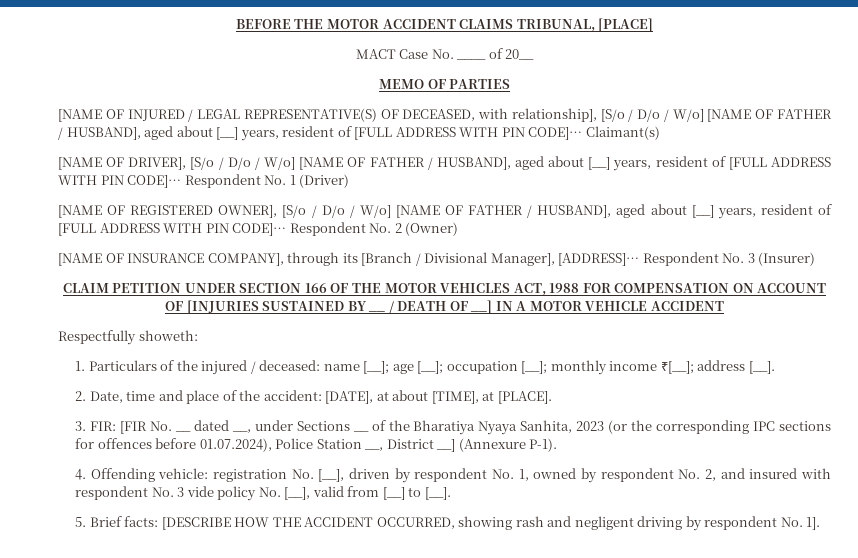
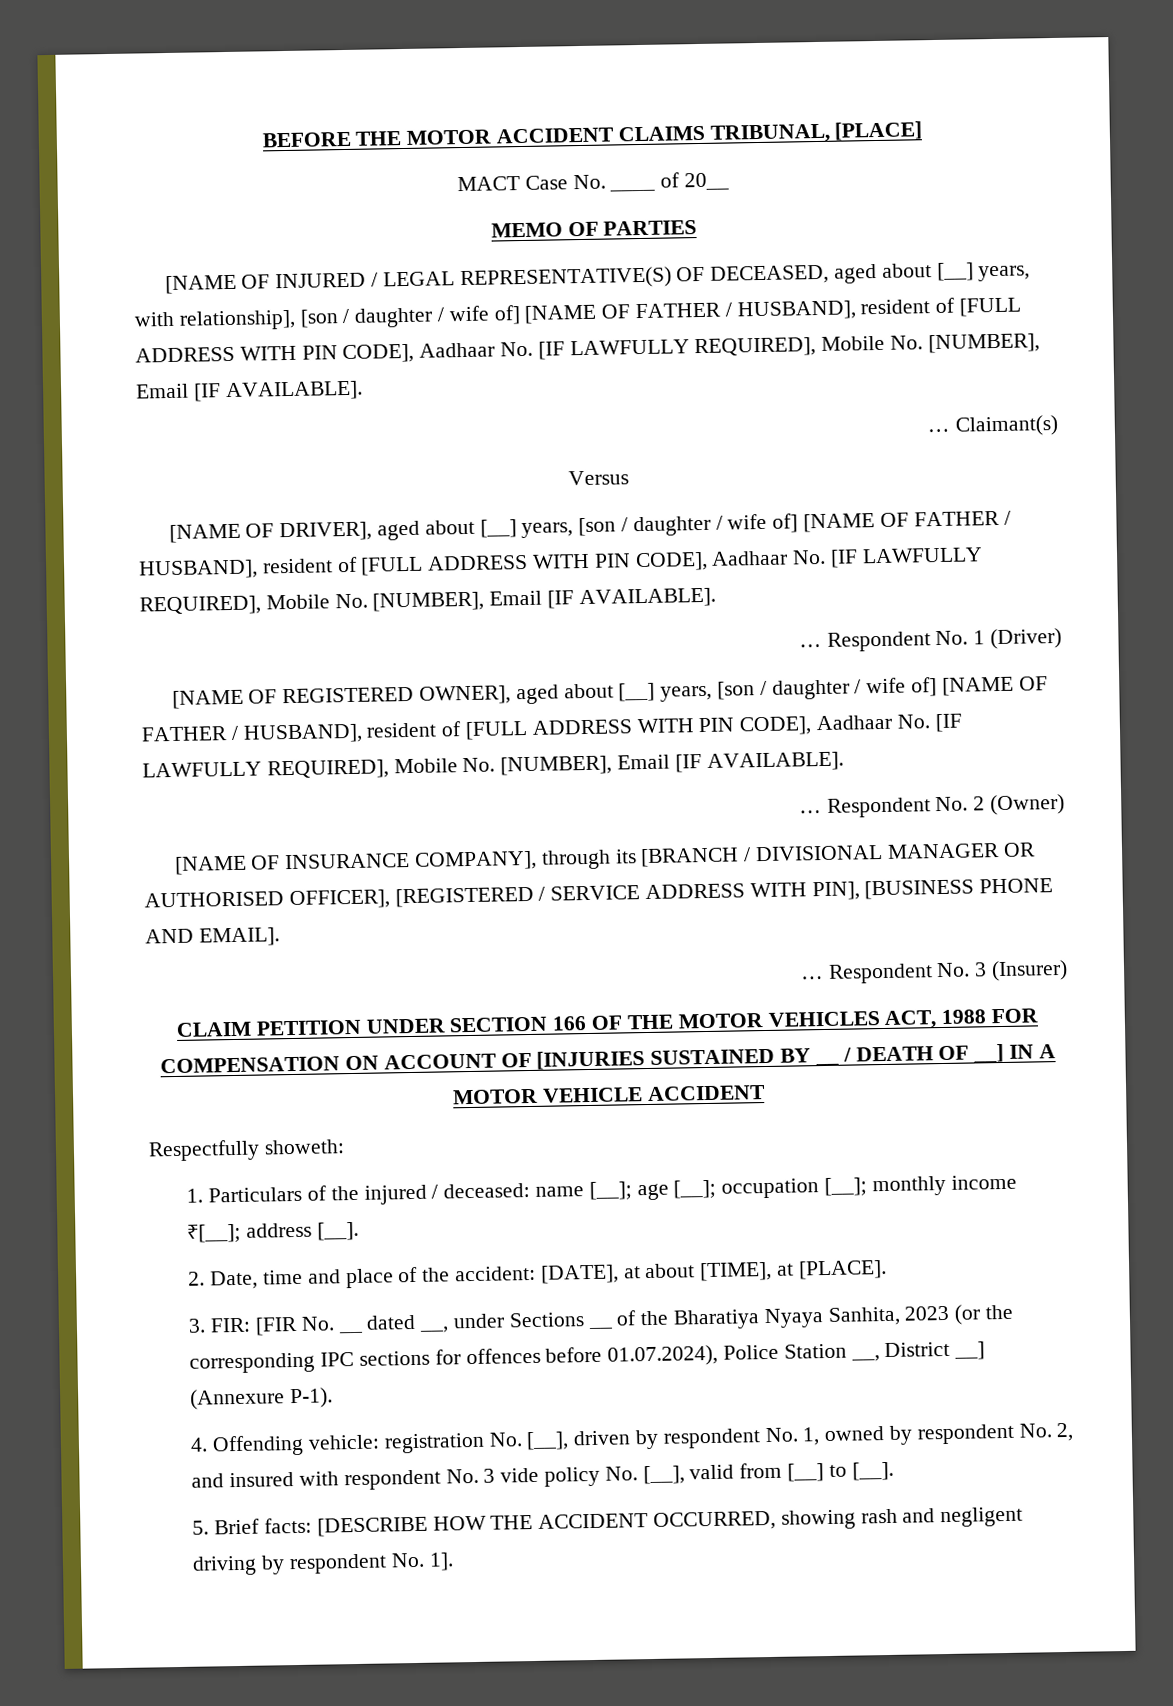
[478,108,832,122] [58,126,583,141] with relationship], [S/o / D/o / W/o] [NAME OF FATHER / HUSBAND], aged about [__] years, resident of [FULL ADDRESS WITH PIN CODE]… -> [834,262,1031,284] [134,297,1022,331] [135,333,1040,364] [136,380,363,402] [927,428,951,433] aged about [__] years, with relationship], [son / daughter / wife of] [NAME OF FATHER / HUSBAND], resident of [FULL ADDRESS WITH PIN CODE], Aadhaar No. [IF LAWFULLY REQUIRED], Mobile No. [NUMBER], Email [IF AVAILABLE]. // …
(660, 133) none -> [567,470,629,486] // Versus
[190,156,831,171] [58,175,182,188] [S/o / D/o / W/o] [NAME OF FATHER / HUSBAND], aged about [__] years, resident of [FULL ADDRESS WITH PIN CODE]… -> [377,510,1011,541] [139,547,983,580] [139,587,716,616] [798,643,822,648] aged about [__] years, [son / daughter / wife of] [NAME OF FATHER / HUSBAND], resident of [FULL ADDRESS WITH PIN CODE], Aadhaar No. [IF LAWFULLY REQUIRED], Mobile No. [NUMBER], Email [IF AVAILABLE]. // …
[282,204,832,219] [58,223,287,236] [S/o / D/o / W/o] [NAME OF FATHER / HUSBAND], aged about [__] years, resident of [FULL ADDRESS WITH PIN CODE]… -> [515,676,1048,705] [141,713,962,744] [142,751,844,780] [798,810,822,814] aged about [__] years, [son / daughter / wife of] [NAME OF FATHER / HUSBAND], resident of [FULL ADDRESS WITH PIN CODE], Aadhaar No. [IF LAWFULLY REQUIRED], Mobile No. [NUMBER], Email [IF AVAILABLE]. // …
[361,252,640,266] [Branch / Divisional Manager], [ADDRESS]… -> [640,842,1036,868] [144,878,1054,910] [145,927,280,947] [800,976,824,980] [BRANCH / DIVISIONAL MANAGER OR AUTHORISED OFFICER], [REGISTERED / SERVICE ADDRESS WITH PIN], [BUSINESS PHONE AND EMAIL]. // …

